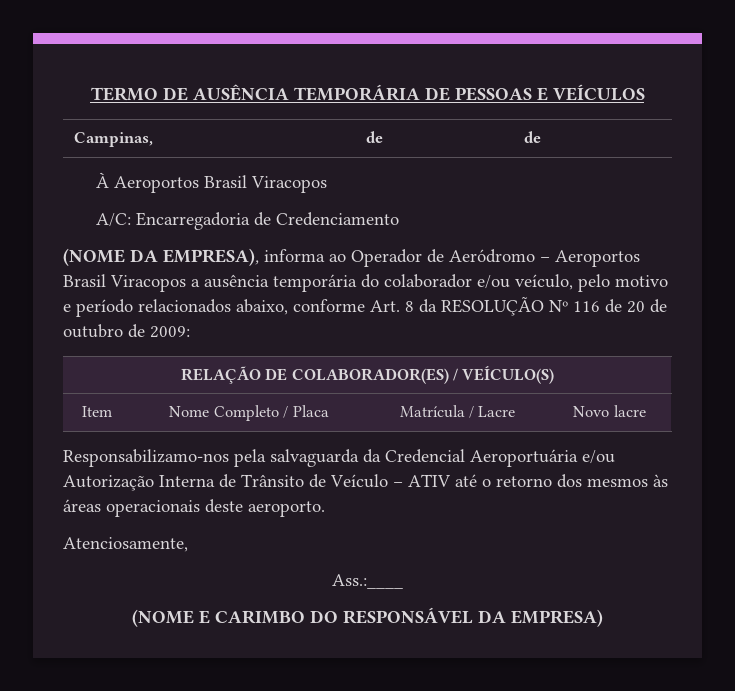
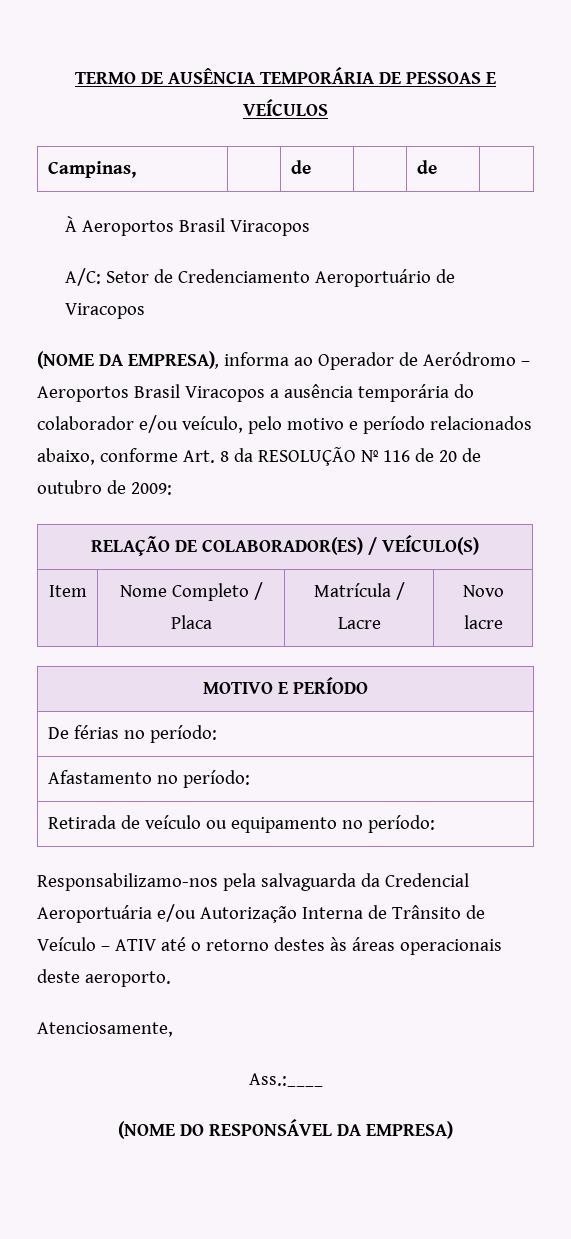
[136,212,251,230] Encarregadoria -> [106,271,150,283] Setor
(400, 219) none -> [315,269,456,287] [65,303,146,319] Aeroportuário de Viracopos
(646, 411) none -> [203,677,368,694] [47,725,217,743] [47,770,250,788] [47,815,435,833] // MOTIVO E PERÍODO // De férias no período: // Afastamento no período: // Retirada de veículo ou equipamento no período:
[557,474,648,488] dos mesmos -> [273,937,325,951] destes
[199,610,305,624] E CARIMBO -> (176, 1130) none

